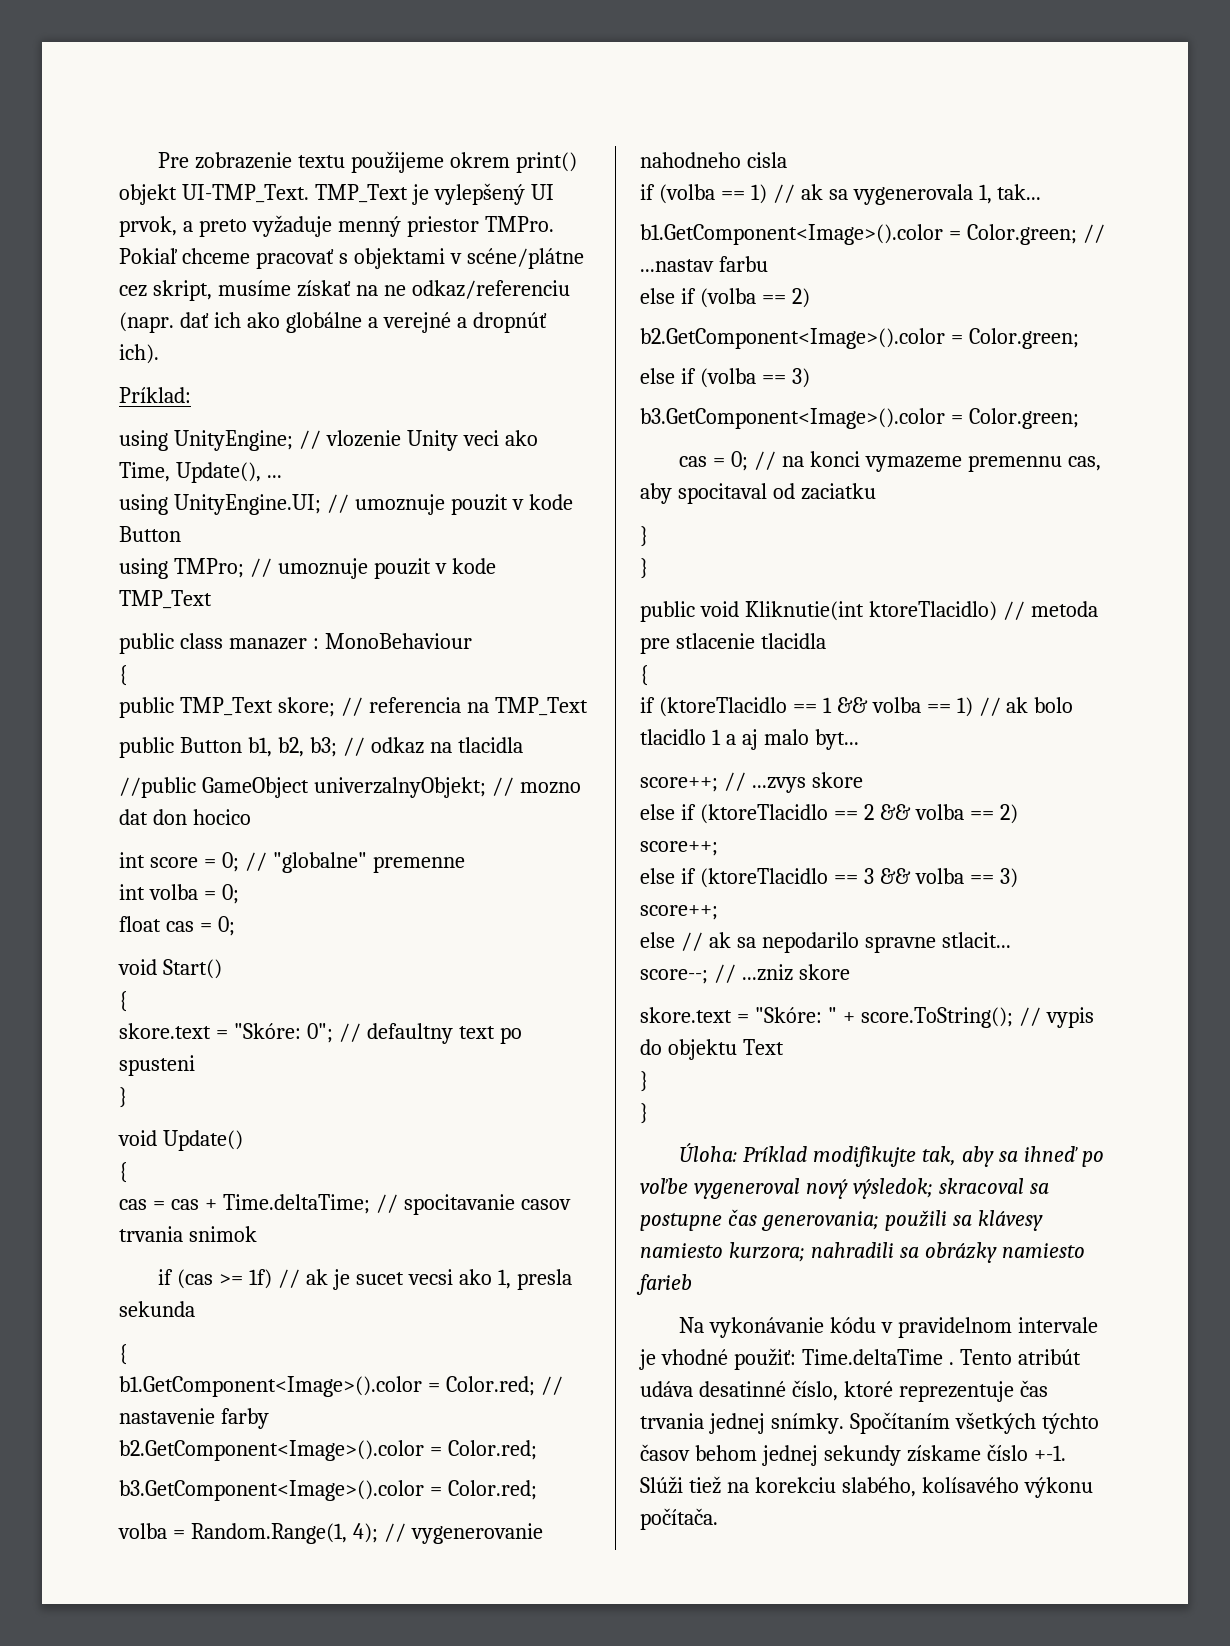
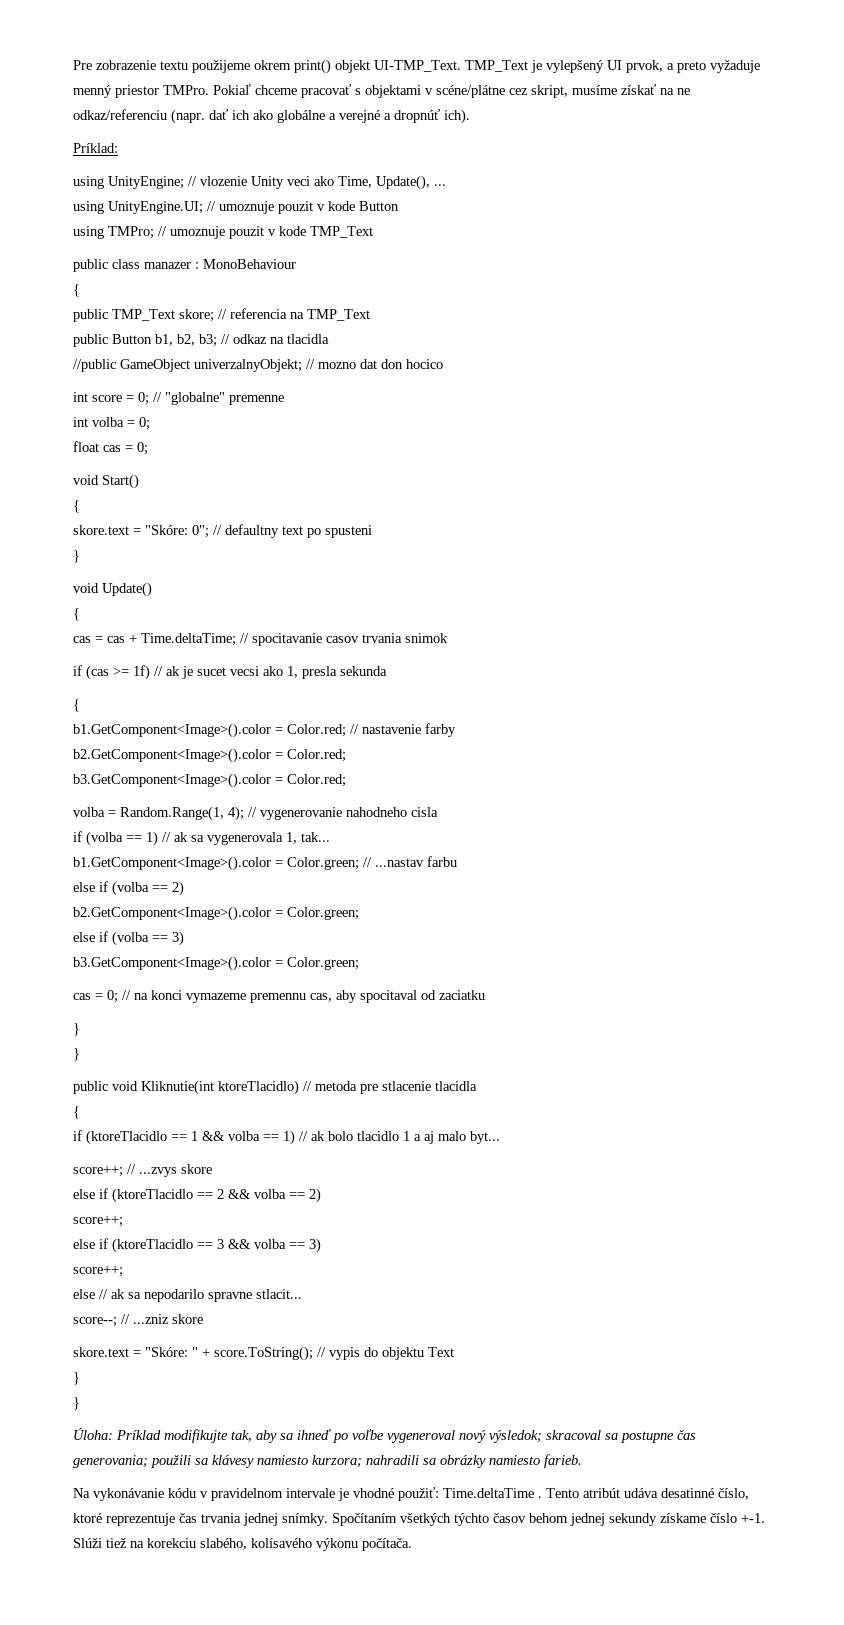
[636,1274,692,1295] farieb -> [544,1454,582,1468] farieb.

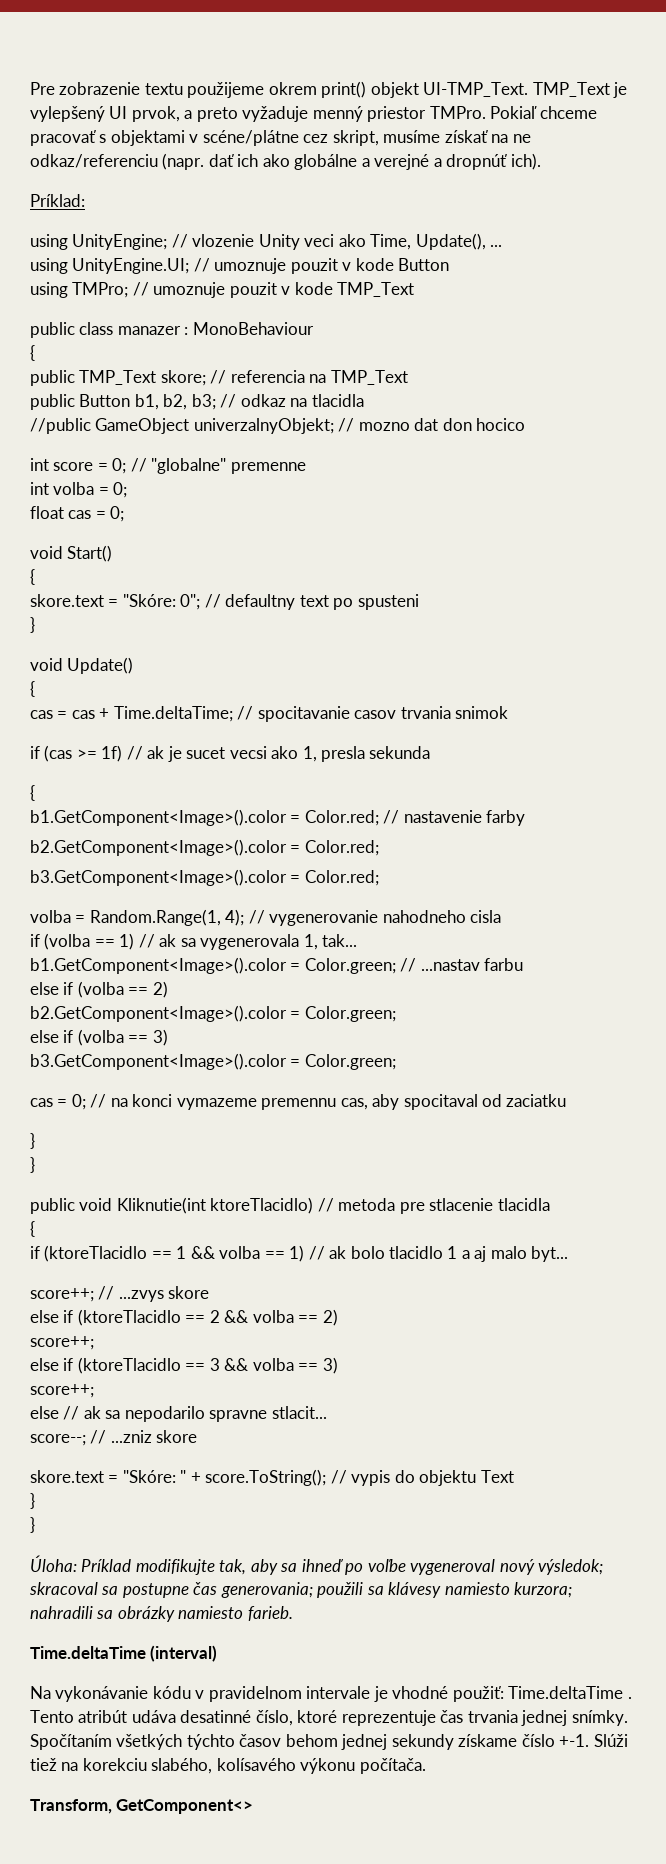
(582, 1461) none -> [30,1645,218,1662] // Time.deltaTime (interval)
(412, 1544) none -> [30,1799,254,1814] // Transform, GetComponent<>

